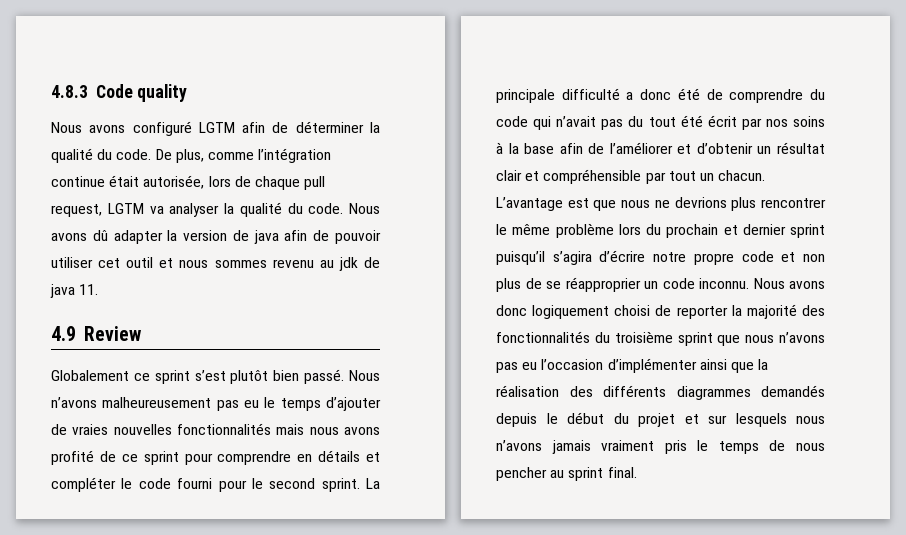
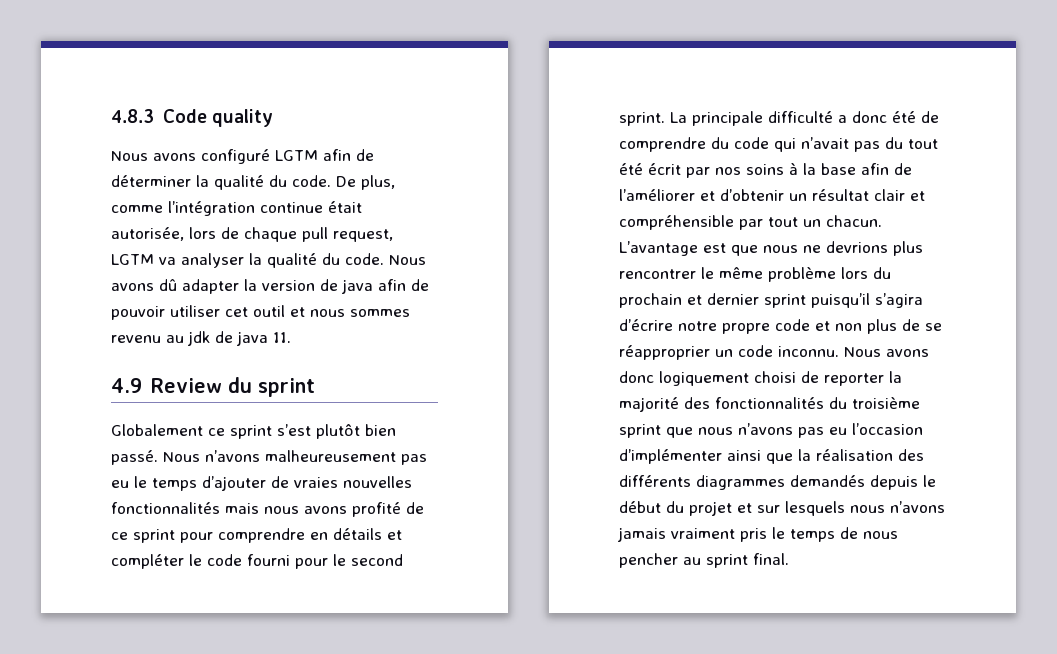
(141, 333) none -> [227,377,315,397] du sprint

